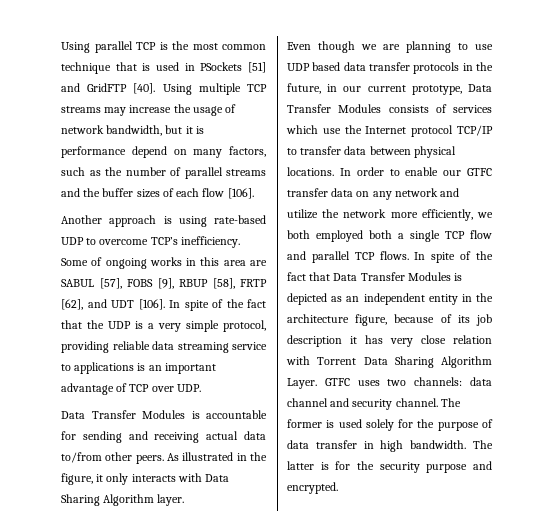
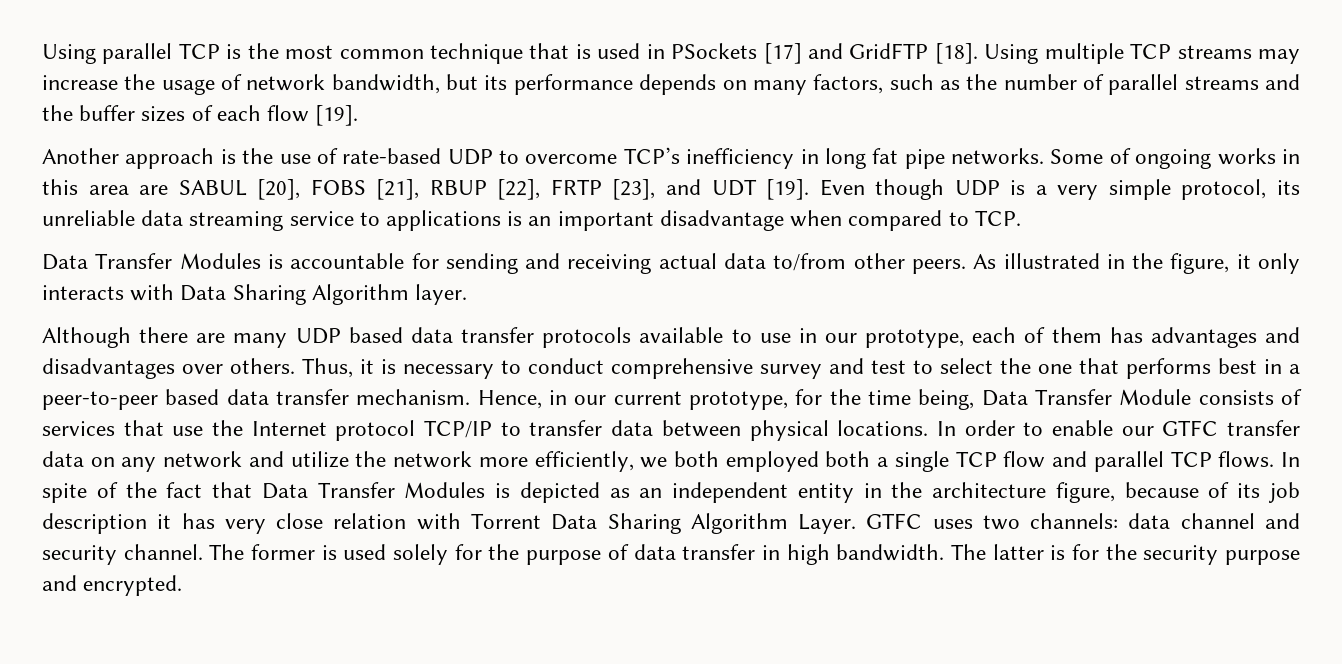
[248,62,266,73] [51] -> [763,43,802,64] [17]
[133,83,156,94] [40]. -> [934,43,978,64] [18].
[185,126,204,134] [61,146,167,158] it is performance depend -> [484,74,717,95] its performance depends
[227,188,254,199] [106]. -> [315,105,359,126] [19].
[178,216,207,227] using -> [242,148,338,164] the use of
[180,236,240,248] inefficiency. -> [686,148,1045,169] inefficiency in long fat pipe networks.
[99,278,267,289] [61,299,266,311] [61,320,104,329] [57], FOBS [9], RBUP [58], FRTP [62], and UDT [106]. In spite of the fact that the -> [257,179,945,200] [20], FOBS [21], RBUP [22], FRTP [23], and UDT [19]. Even though
[61,341,150,353] providing reliable -> [1276,180,1300,195] [42,210,135,226] its unreliable
[61,383,201,395] advantage of TCP over UDP. -> [659,210,1021,231] disadvantage when compared to TCP.
[287,41,493,53] Even though we are planning to use -> [42,327,288,348] Although there are many
[462,62,493,71] [287,83,492,95] [287,104,382,113] in the future, in our current prototype, Data Transfer Modules -> [639,327,1300,348] [42,358,1300,379] [42,389,1192,410] available to use in our prototype, each of them has advantages and disadvantages over others. Thus, it is necessary to conduct comprehensive survey and test to select the one that performs best in a peer-to-peer based data transfer mechanism. Hence, in our current prototype, for the time being, Data Transfer Module
[286,125,318,134] which -> [123,420,164,436] that

